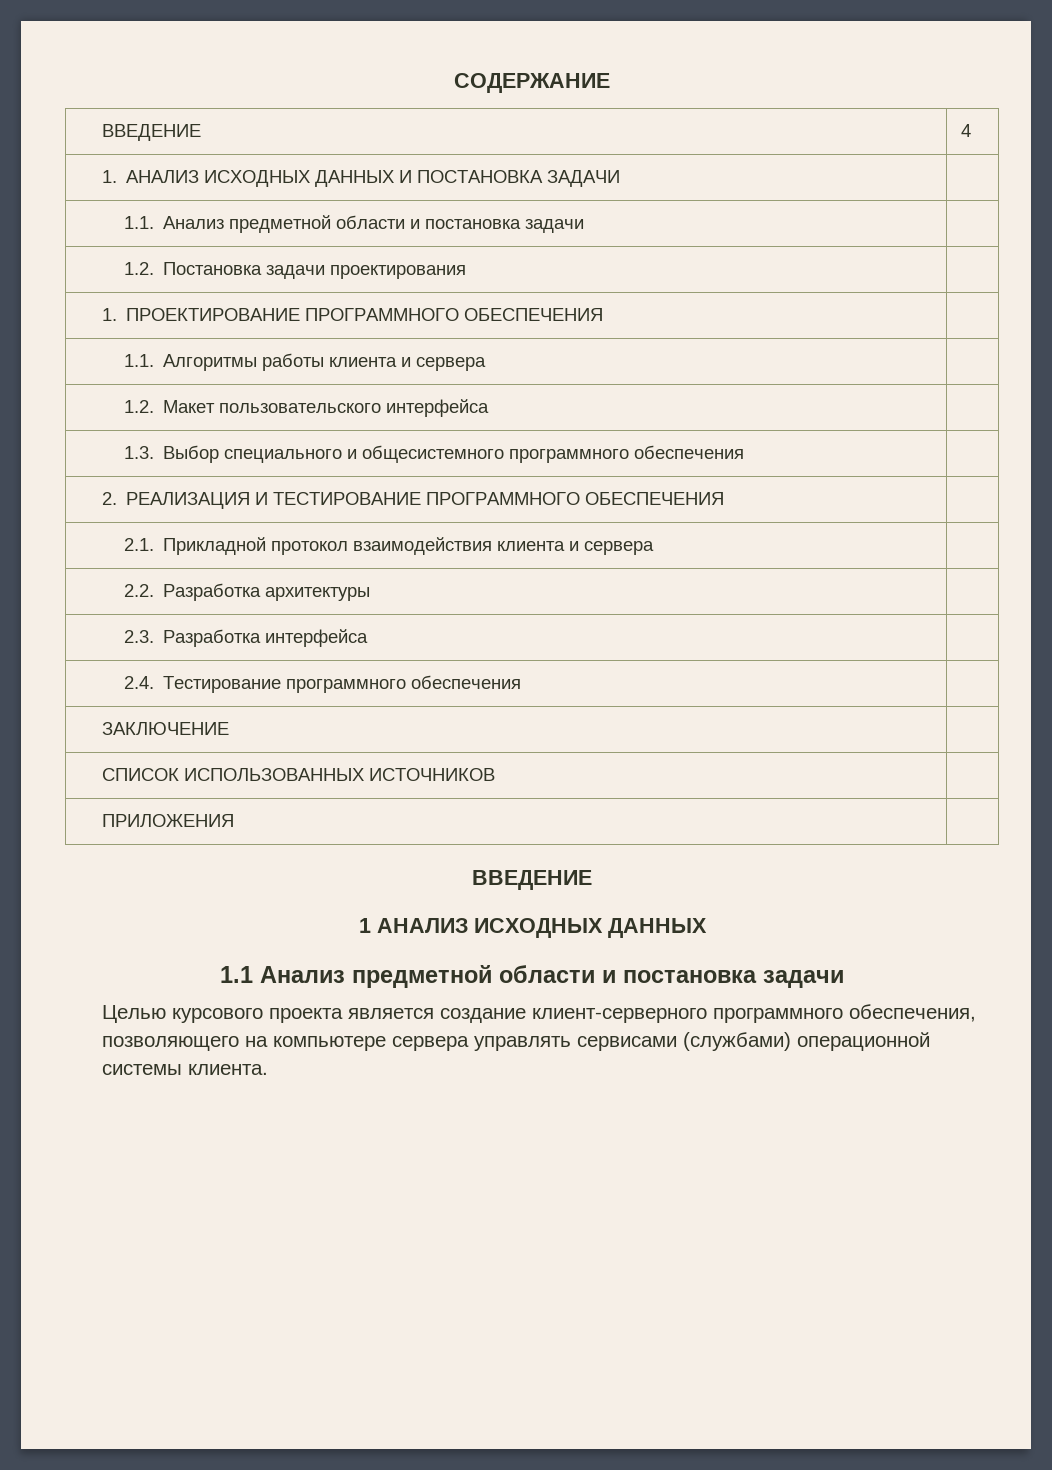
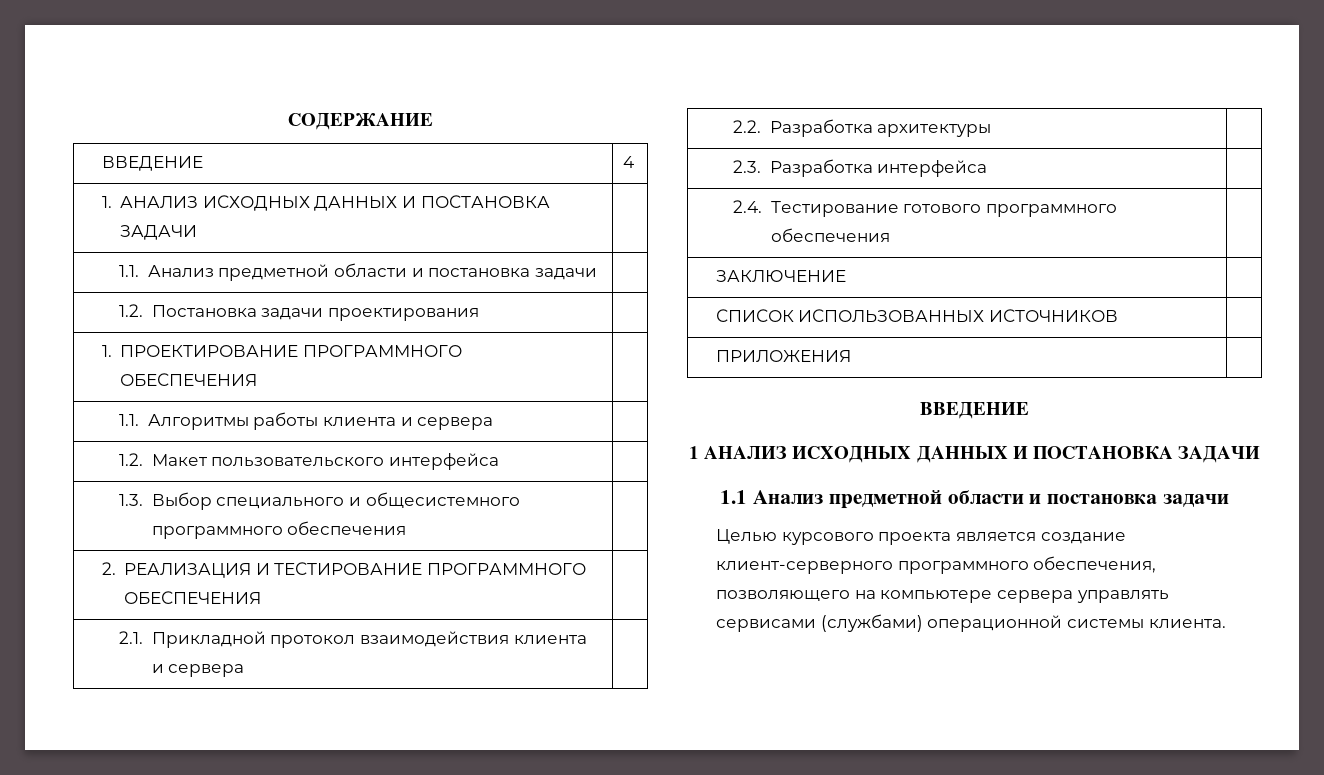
(282, 684) none -> [903,204,982,213] готового
(707, 928) none -> [1012,446,1260,463] И ПОСТАНОВКА ЗАДАЧИ

